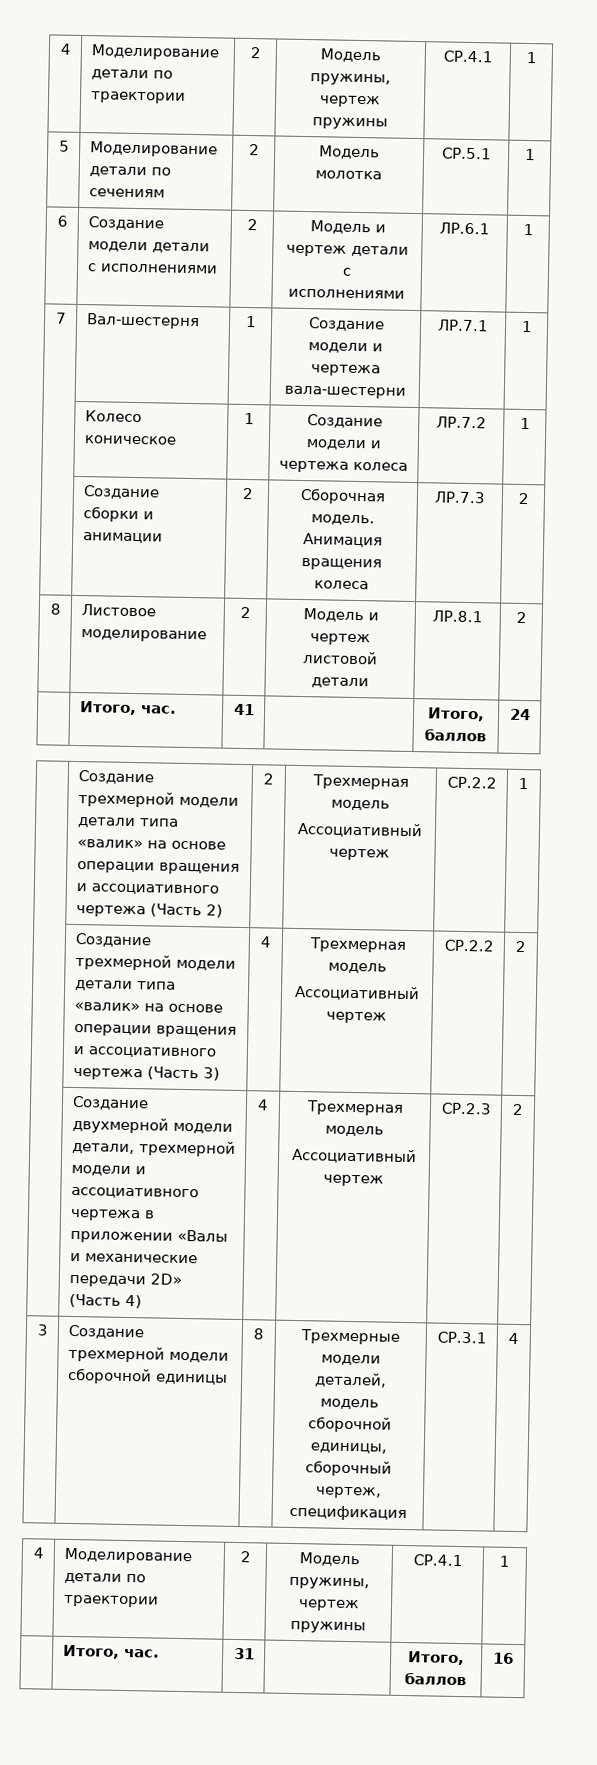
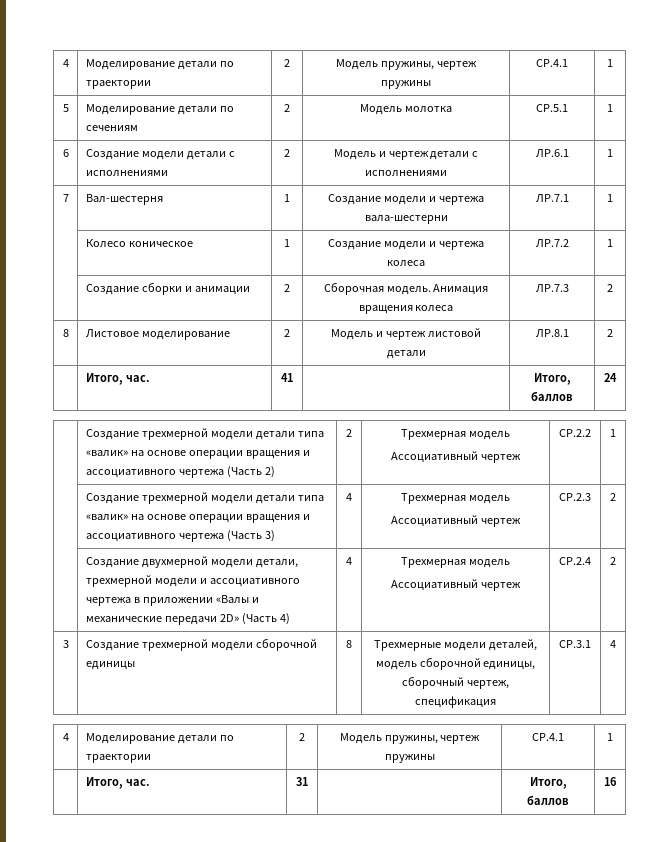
[443,939,494,952] СР.2.2 -> [559,493,591,501] СР.2.3
[440,1102,492,1115] СР.2.3 -> [559,557,591,565] СР.2.4

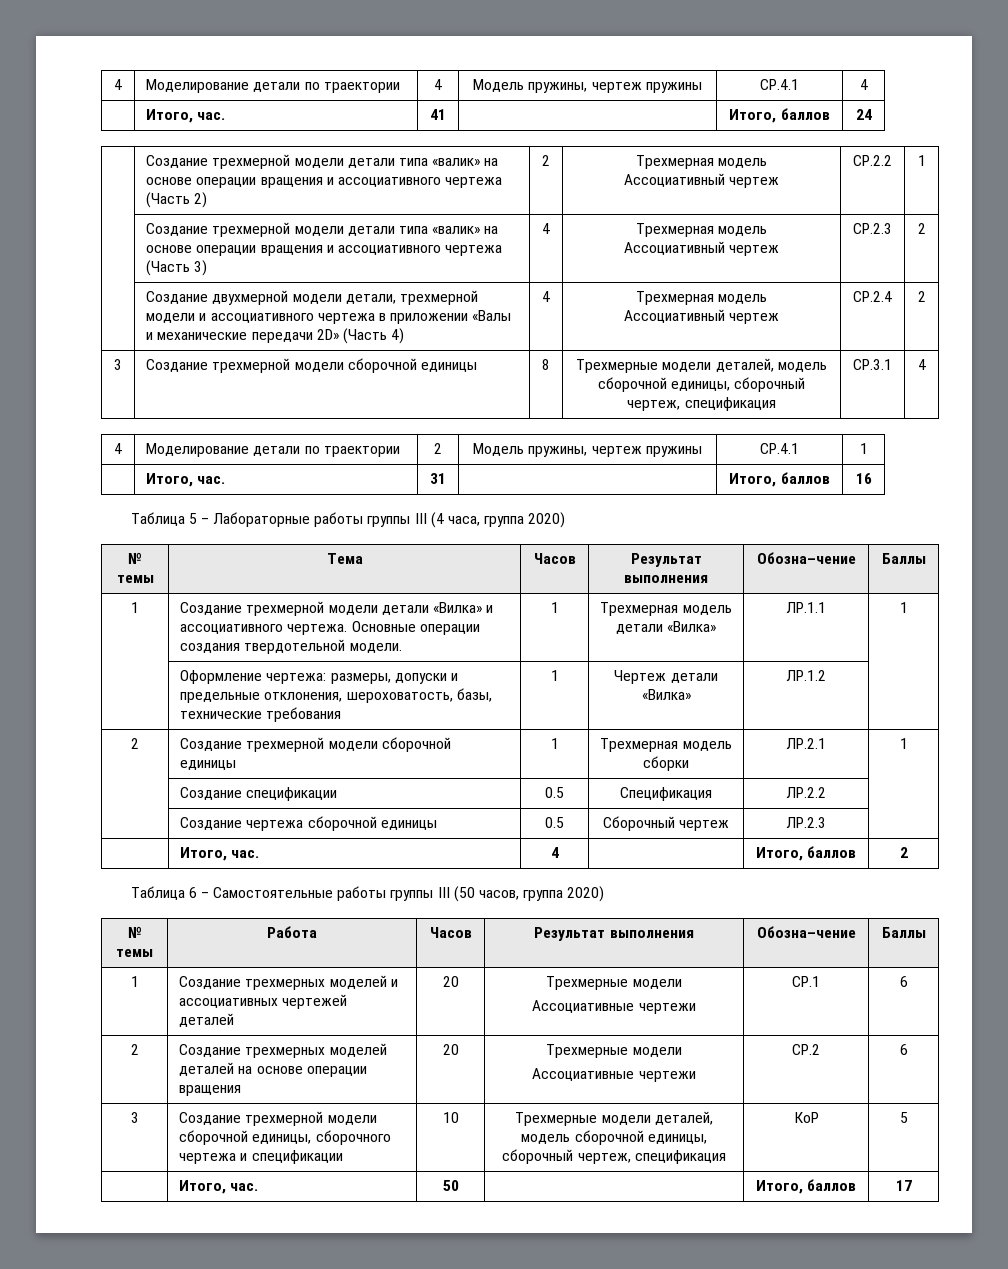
[62,59,69,67] [85,59,234,70] [85,80,151,89] [284,59,290,67] [336,59,477,70] [381,80,431,89] [536,59,568,67] [607,59,613,67] [62,104,69,112] [85,104,234,115] [85,125,138,131] [284,104,290,112] [360,104,452,115] [536,104,568,112] [607,104,613,112] [62,149,69,157] [85,149,235,160] [85,170,168,176] [284,149,290,157] [333,149,479,160] [365,170,447,176] [535,149,569,157] [607,149,613,157] [62,194,69,202] [85,194,163,205] [284,194,290,202] [328,194,484,205] [364,215,448,224] [535,194,569,202] [607,194,613,202] [85,239,193,247] [284,239,290,247] [328,239,484,250] [387,260,425,266] [535,239,569,247] [607,239,613,247] [85,282,250,295] [284,284,290,292] [323,282,489,295] [358,305,454,314] [535,284,569,292] [607,284,613,292] [62,329,69,337] [85,329,230,340] [284,329,290,337] [331,328,481,340] [386,350,426,359] [535,329,569,337] [607,329,613,337] 4 | Моделирование детали по траектории | 2 | Модель пружины, чертеж пружины | СР.4.1 | 1 // 5 | Моделирование детали по сечениям | 2 | Модель молотка | СР.5.1 | 1 // 6 | Создание модели детали с исполнениями | 2 | Модель и чертеж детали с исполнениями | ЛР.6.1 | 1 // 7 | Вал-шестерня | 1 | Создание модели и чертежа вала-шестерни | ЛР.7.1 | 1 // | Колесо коническое | 1 | Создание модели и чертежа колеса | ЛР.7.2 | 1 // | Создание сборки и анимации | 2 | Сборочная модель. Анимация вращения колеса | ЛР.7.3 | 2 // 8 | Листовое моделирование | 2 | Модель и чертеж листовой детали | ЛР.8.1 | 2 -> [114,79,122,90] [146,79,400,93] [434,79,442,90] [473,79,702,93] [760,79,799,90] [859,79,868,90] 4 | Моделирование детали по траектории | 4 | Модель пружины, чертеж пружины | СР.4.1 | 4
(617, 781) none -> [130,512,566,528] [128,552,142,564] [116,575,154,583] [326,553,363,564] [533,553,576,564] [630,553,702,567] [624,575,708,583] [756,552,856,564] [881,553,926,564] [131,602,139,613] [180,601,494,616] [180,621,480,635] [180,639,402,654] [550,602,559,613] [600,602,732,616] [615,621,717,634] [786,602,826,613] [899,602,908,613] [180,670,458,684] [180,688,492,703] [180,707,342,722] [550,670,559,681] [614,670,718,684] [641,689,691,700] [786,670,826,681] [131,738,139,749] [180,737,451,752] [180,760,237,770] [550,738,559,749] [600,738,732,752] [643,756,689,771] [786,738,826,749] [899,738,908,749] [180,787,338,801] [545,787,564,798] [620,787,712,801] [786,787,826,798] [180,816,437,831] [545,817,564,828] [602,816,730,831] [786,817,826,828] [180,847,260,861] [550,847,559,858] [755,846,857,861] [899,847,908,858] [130,886,605,902] [127,926,142,938] [116,949,153,957] [267,926,317,938] [429,927,472,938] [534,927,694,941] [756,926,856,938] [881,927,926,938] [130,976,139,987] [179,975,398,990] [179,994,348,1009] [179,1013,235,1027] [442,976,459,987] [546,976,682,990] [532,1000,696,1014] [792,976,820,987] [899,976,908,987] [130,1044,139,1055] [179,1043,387,1058] [179,1062,367,1077] [179,1085,242,1096] [442,1044,459,1055] [546,1044,682,1058] [532,1068,696,1082] [792,1044,820,1055] [899,1044,908,1055] [130,1112,139,1123] [179,1111,377,1126] [179,1130,391,1145] [179,1150,343,1164] [442,1112,459,1123] [515,1111,713,1126] [521,1130,707,1145] [502,1149,726,1164] [793,1112,819,1123] [899,1112,908,1123] [179,1180,259,1194] [442,1180,459,1191] [755,1179,857,1194] [895,1180,912,1191] // Таблица 5 – Лабораторные работы группы III (4 часа, группа 2020) // № темы | Тема | Часов | Результат выполнения | Обозна–чение | Баллы // 1 | Создание трехмерной модели детали «Вилка» и ассоциативного чертежа. Основные операции создания твердотельной модели. | 1 | Трехмерная модель детали «Вилка» | ЛР.1.1 | 1 // | Оформление чертежа: размеры, допуски и предельные отклонения, шероховатость, базы, технические требования | 1 | Чертеж детали «Вилка» | ЛР.1.2 | // 2 | Создание трехмерной модели сборочной единицы | 1 | Трехмерная модель сборки | ЛР.2.1 | 1 // | Создание спецификации | 0.5 | Спецификация | ЛР.2.2 | // | Создание чертежа сборочной единицы | 0.5 | Сборочный чертеж | ЛР.2.3 | // | Итого, час. | 4 | | Итого, баллов | 2 // Таблица 6 – Самостоятельные работы группы III (50 часов, группа 2020) // № темы | Работа | Часов | Результат выполнения | Обозна–чение | Баллы // 1 | Создание трехмерных моделей и ассоциативных чертежей деталей | 20 | Трехмерные модели // Ассоциативные чертежи | СР.1 | 6 // 2 | Создание трехмерных моделей деталей на основе операции вращения | 20 | Трехмерные модели // Ассоциативные чертежи | СР.2 | 6 // 3 | Создание трехмерной модели сборочной единицы, сборочного чертежа и спецификации | 10 | Трехмерные модели деталей, модель сборочной единицы, сборочный чертеж, спецификация | КоР | 5 // | Итого, час. | 50 | | Итого, баллов | 17

